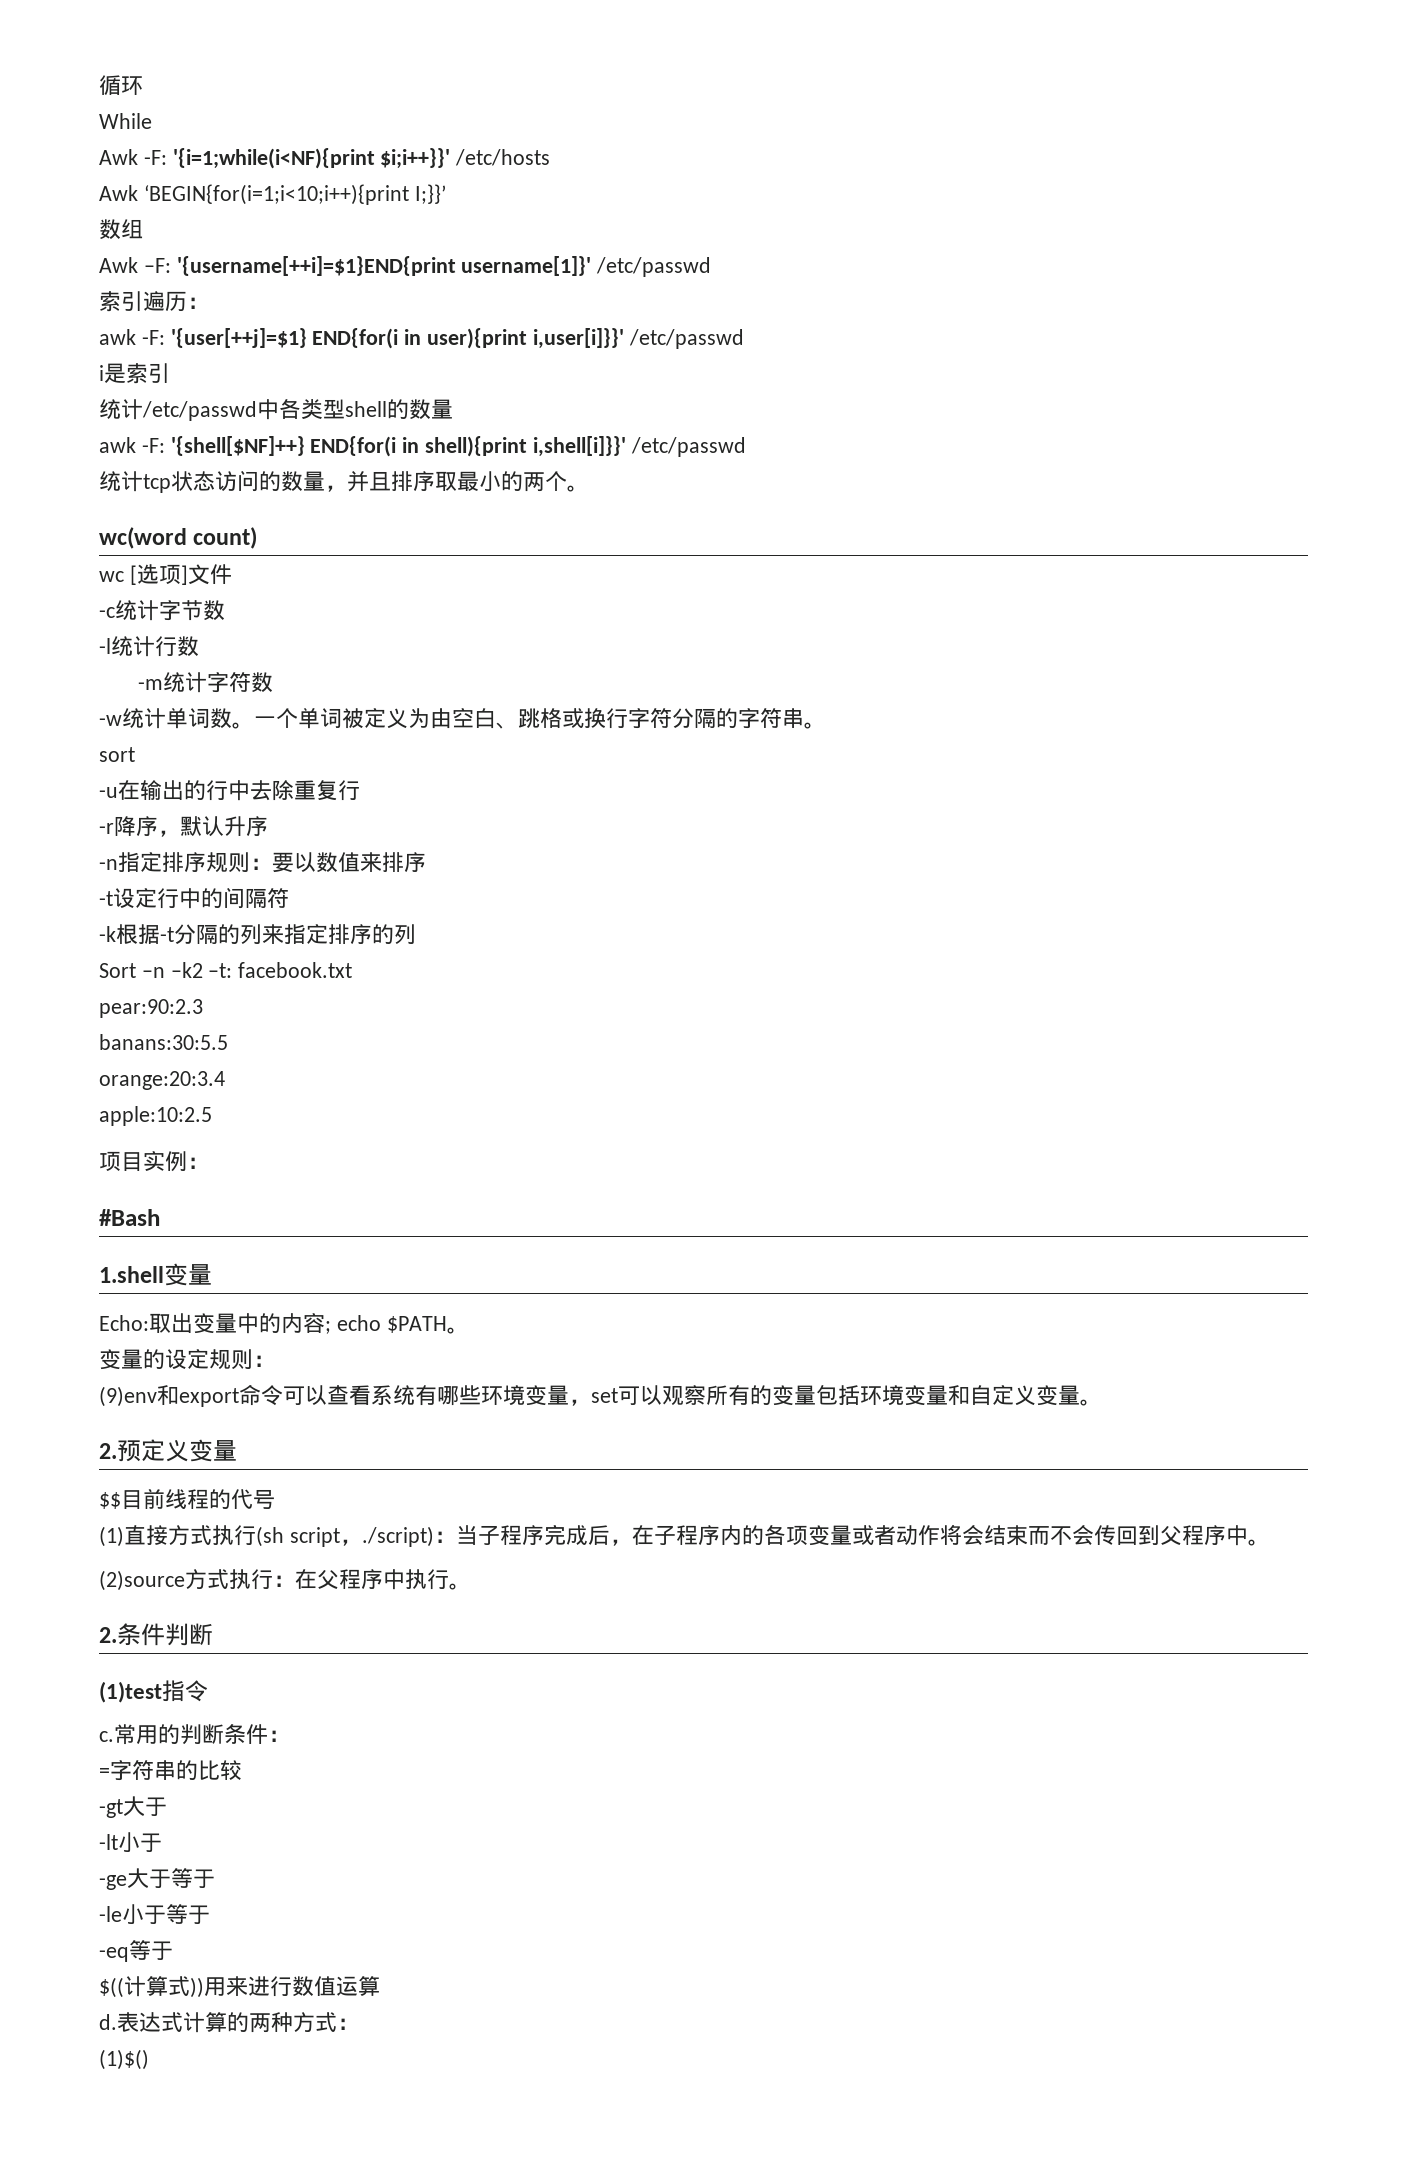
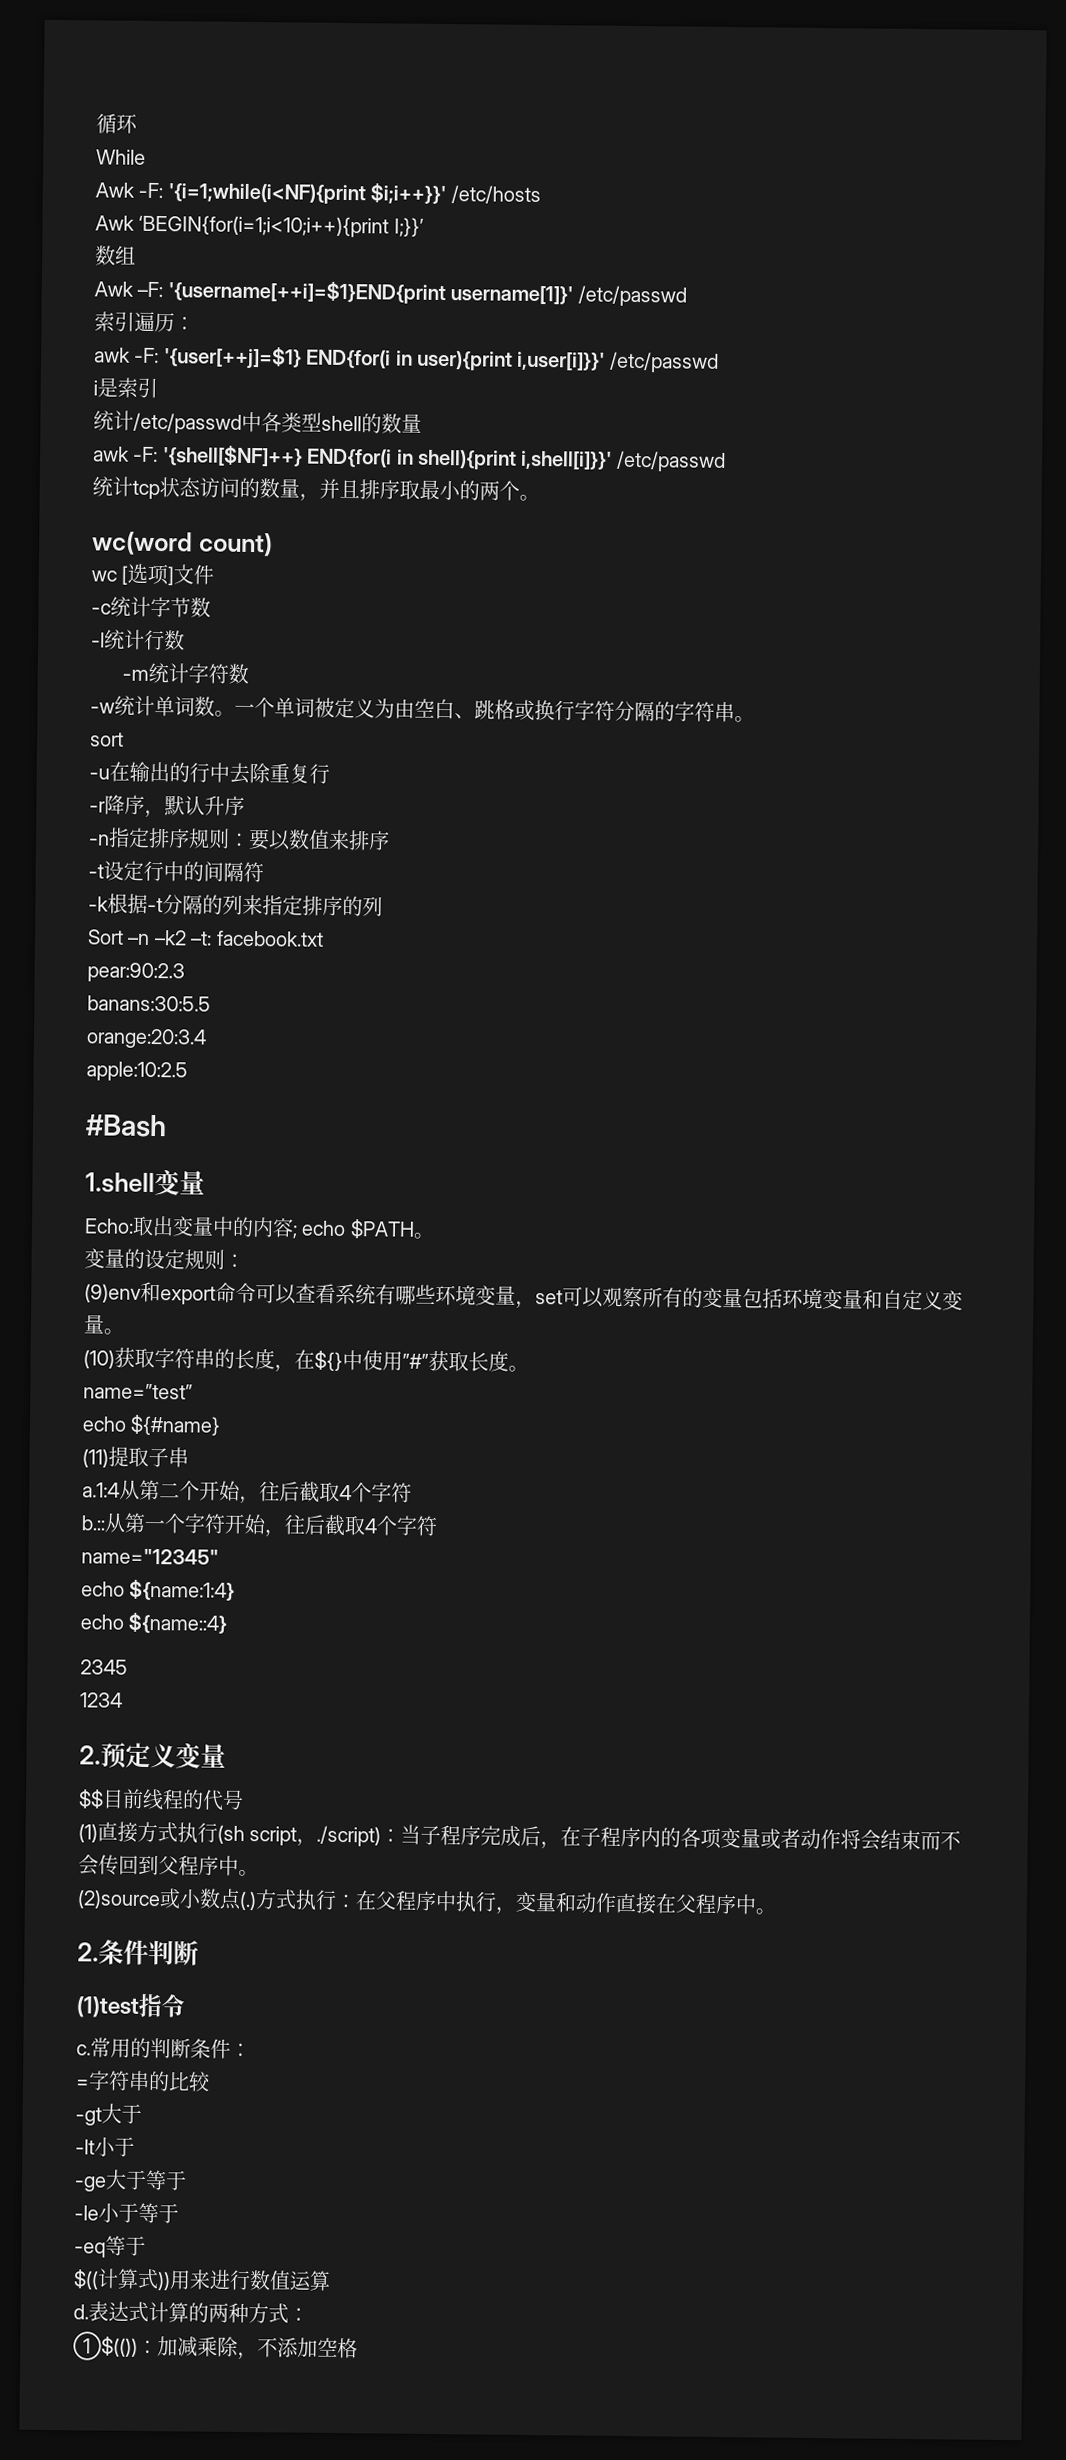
[99,1151,209,1172] // 项目实例： -> (188, 1071) none
(1102, 1402) none -> [83,1347,529,1373] [83,1383,193,1400] [82,1414,222,1436] [82,1446,189,1468] [82,1479,412,1505] [81,1512,437,1538] [81,1548,219,1565] [81,1579,236,1601] [80,1612,228,1634] [80,1659,128,1675] [79,1692,123,1708] // (10)获取字符串的长度，在${}中使用”#”获取长度。 // name=”test” // echo ${#name} // (11)提取子串 // a.1:4从第二个开始，往后截取4个字符 // b.::从第一个字符开始，往后截取4个字符 // name="12345" // echo ${name:1:4} // echo ${name::4} // 2345 // 1234
(185, 1580) none -> [159,1888,257,1911] 或小数点(.)
(449, 1579) none -> [495,1891,757,1915] ，变量和动作直接在父程序中
[99,2049,149,2070] (1)$() -> [73,2331,358,2361] ①$(())：加减乘除，不添加空格

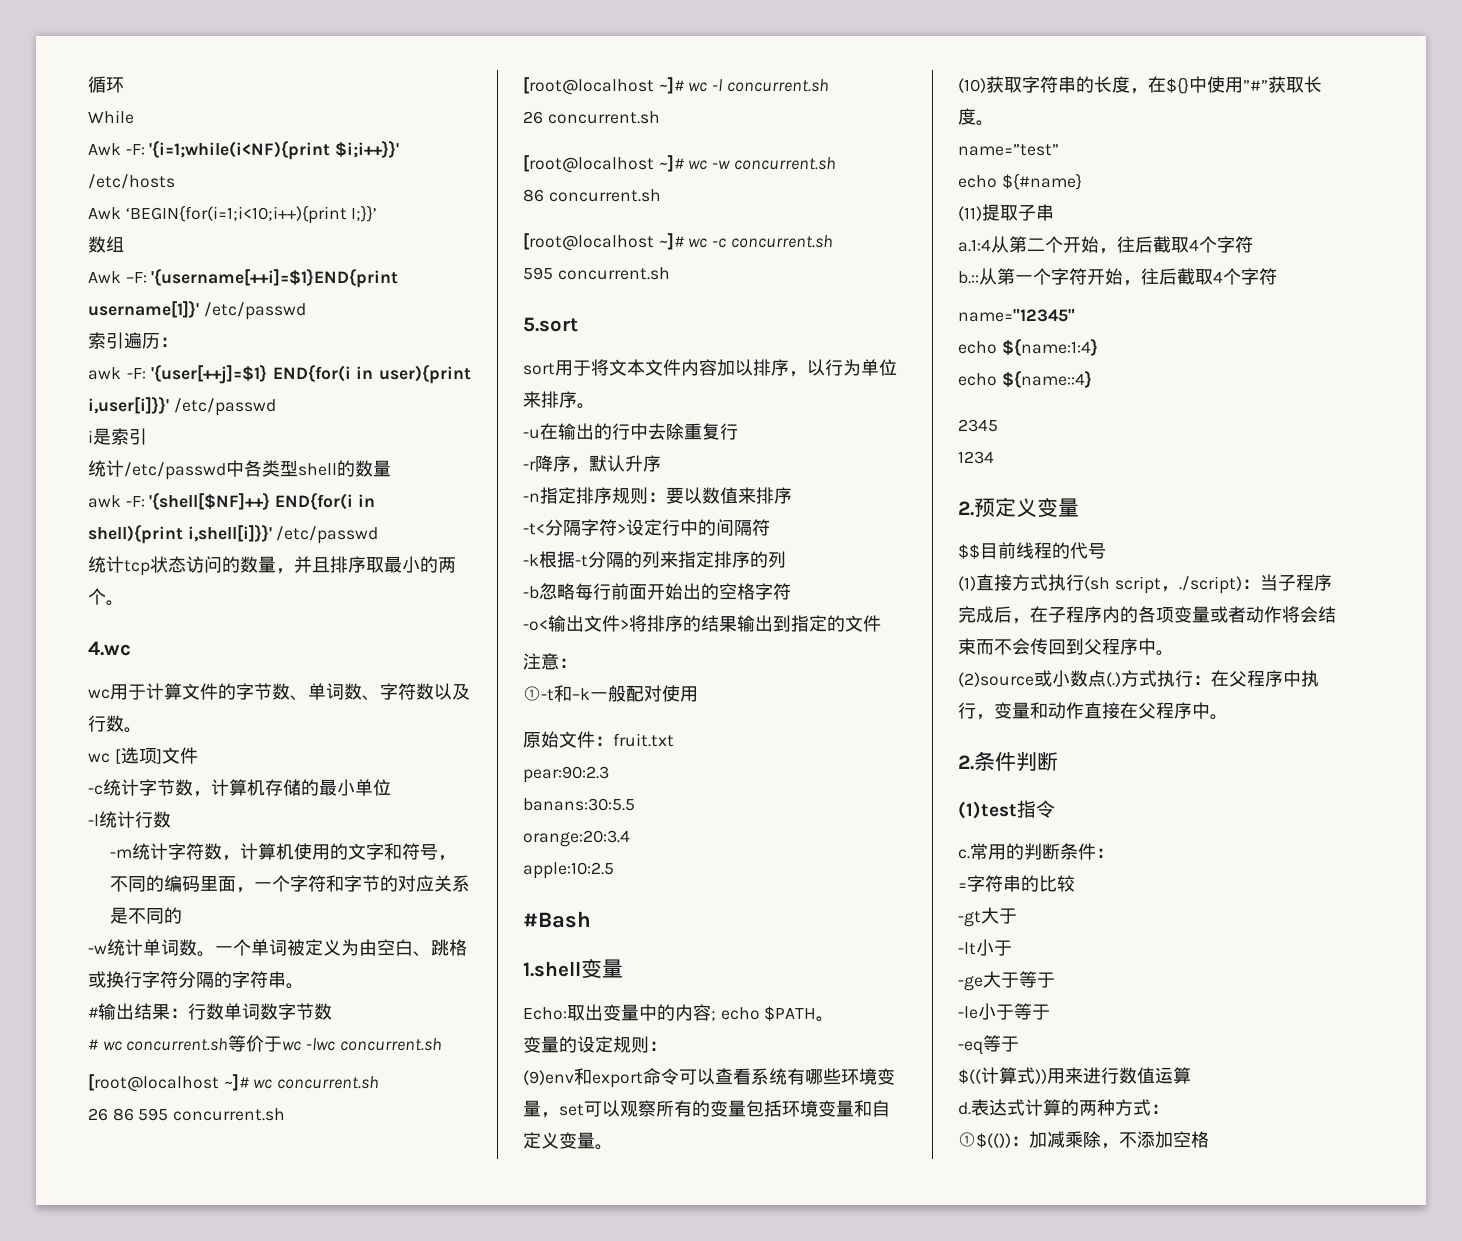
[92,531,273,557] wc(word count) -> [88,641,131,656] [88,683,470,701] [88,715,142,733] 4.wc // wc用于计算文件的字节数、单词数、字符数以及行数。
(211, 607) none -> [193,779,391,797] ，计算机存储的最小单位
(249, 673) none -> [221,843,456,861] [109,875,470,893] [109,907,182,924] ，计算机使用的文字和符号，不同的编码里面，一个字符和字节的对应关系是不同的
[90,732,124,747] sort -> [88,1003,332,1020] [88,1035,442,1052] [88,1074,380,1092] [88,1108,286,1121] [523,77,829,95] [523,111,660,124] [523,155,836,173] [523,189,661,202] [523,233,833,251] [523,267,670,280] [523,317,578,332] [523,359,897,377] [523,391,595,409] #输出结果：行数单词数字节数 // # wc concurrent.sh等价于wc -lwc concurrent.sh // [root@localhost ~]# wc concurrent.sh // 26 86 595 concurrent.sh // [root@localhost ~]# wc -l concurrent.sh // 26 concurrent.sh // [root@localhost ~]# wc -w concurrent.sh // 86 concurrent.sh // [root@localhost ~]# wc -c concurrent.sh // 595 concurrent.sh // 5.sort // sort用于将文本文件内容加以排序，以行为单位来排序。
[88,864,104,879] -t -> [523,519,626,536] -t<分隔字符>
[87,929,324,947] Sort –n –k2 –t: facebook.txt -> [523,583,791,600] [523,615,881,632] [523,653,577,670] [523,685,698,702] [523,731,674,748] -b忽略每行前面开始出的空格字符 // -o<输出文件>将排序的结果输出到指定的文件 // 注意： // ①-t和–k一般配对使用 // 原始文件：fruit.txt

